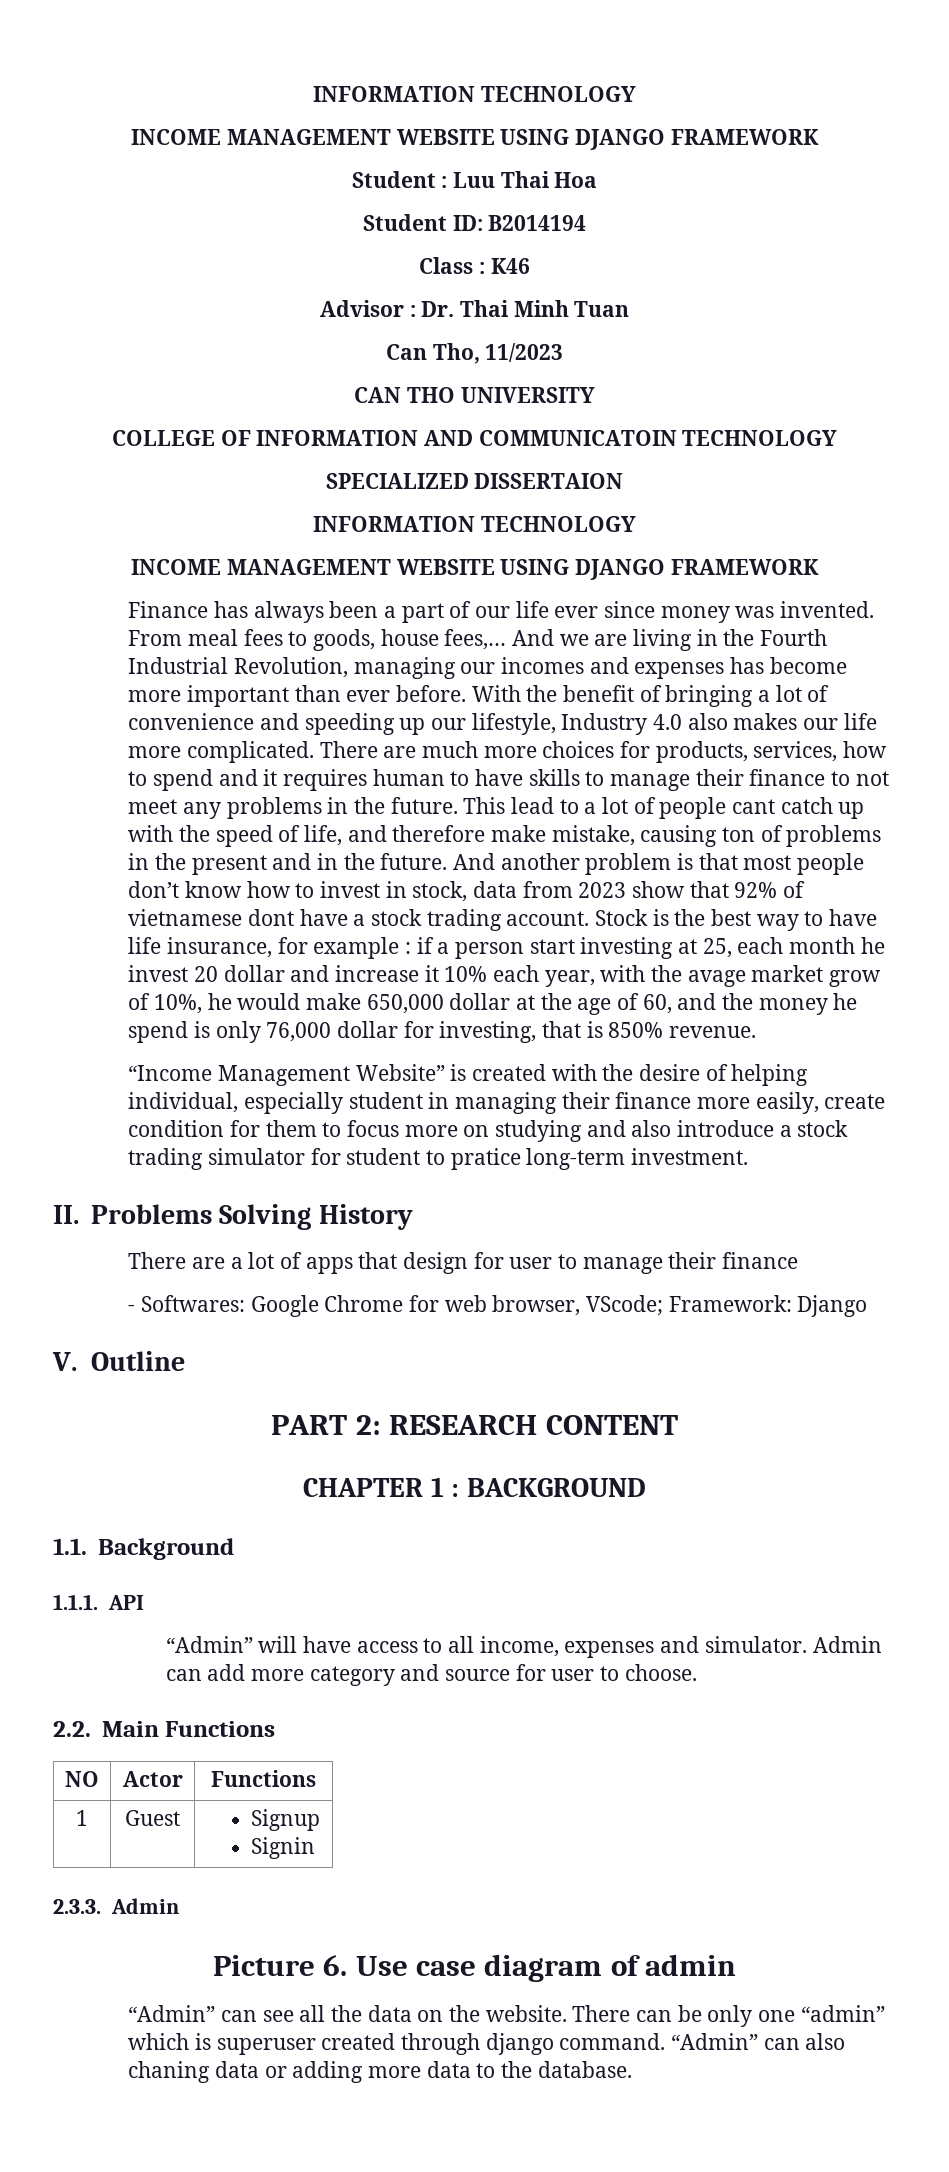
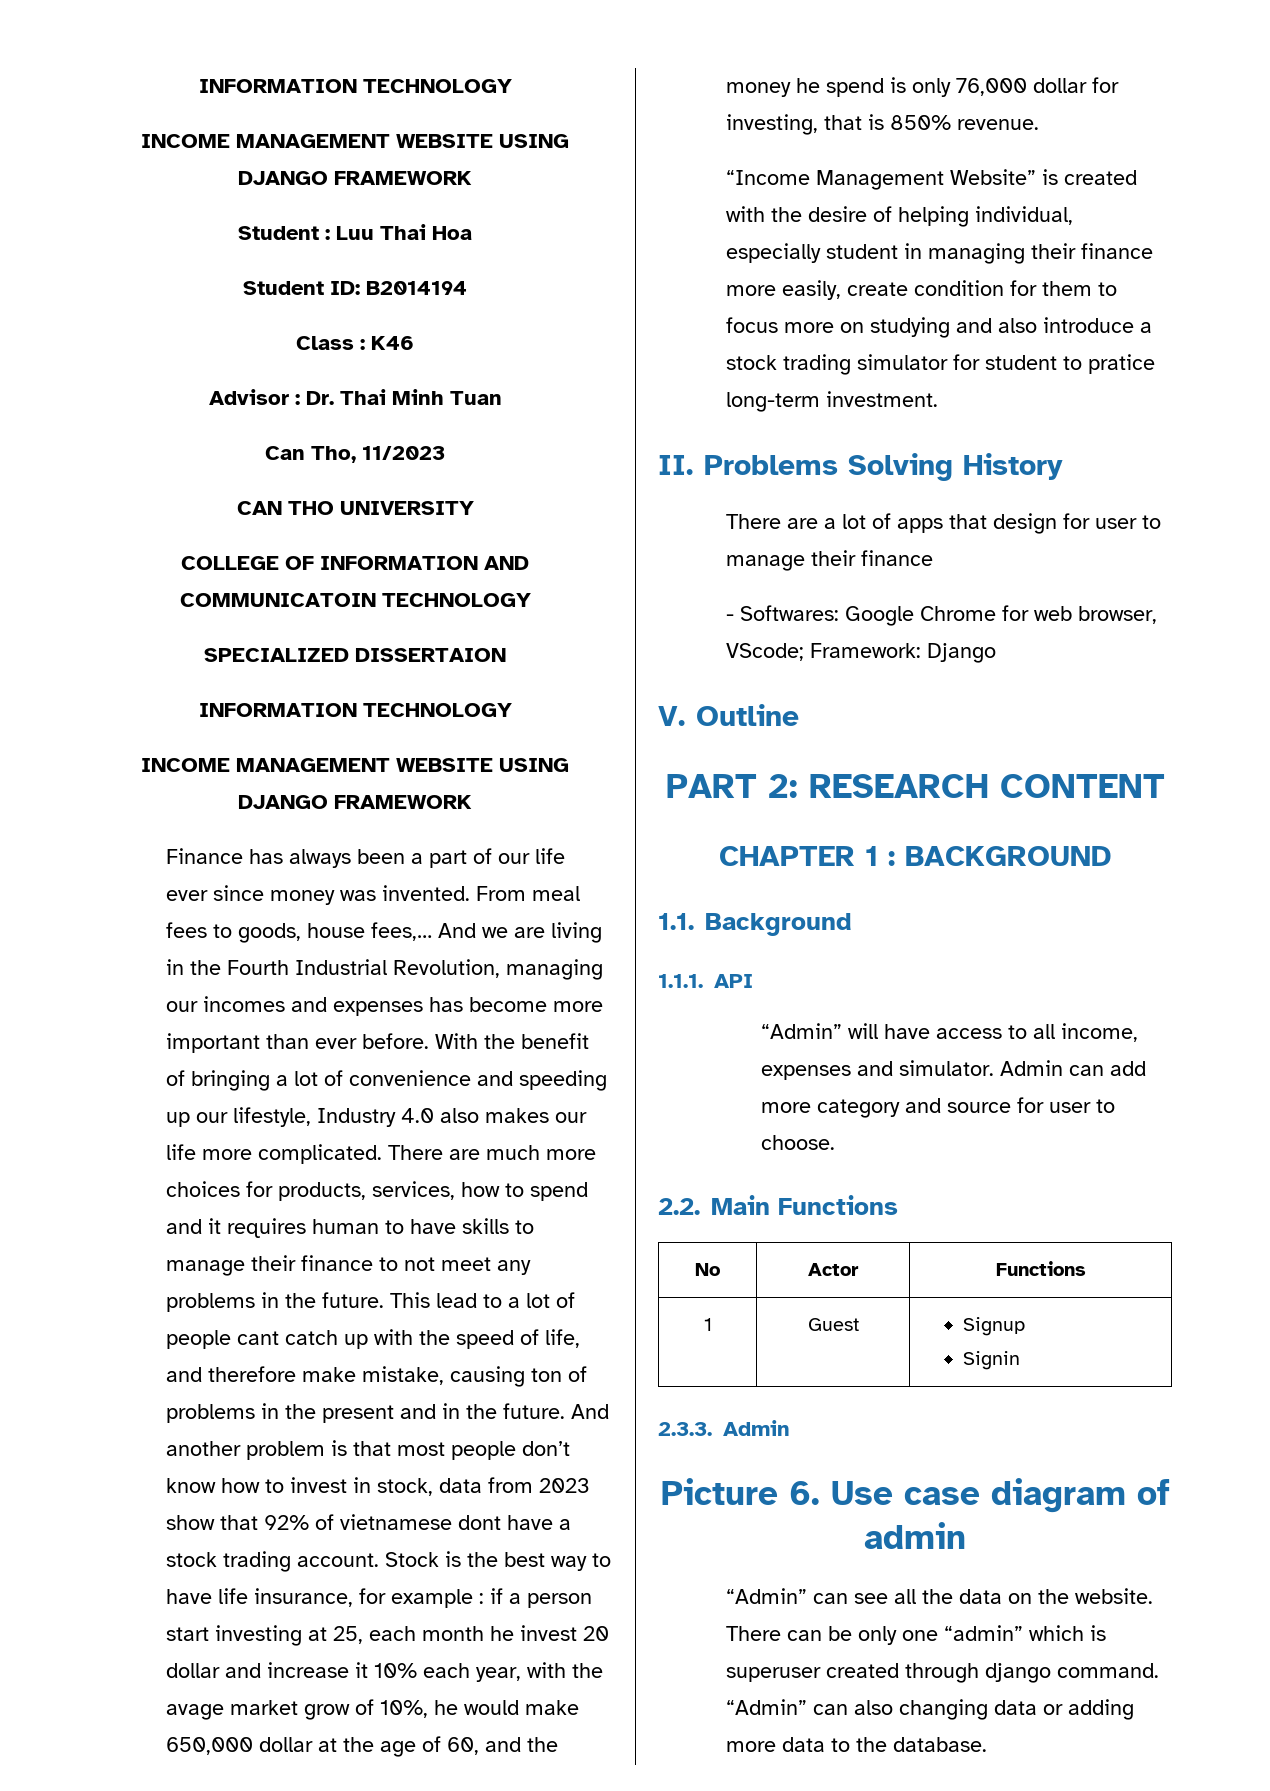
[65,1771,99,1787] NO -> [695,1263,720,1276] No
[128,2061,211,2083] chaning -> [899,1699,989,1720] changing

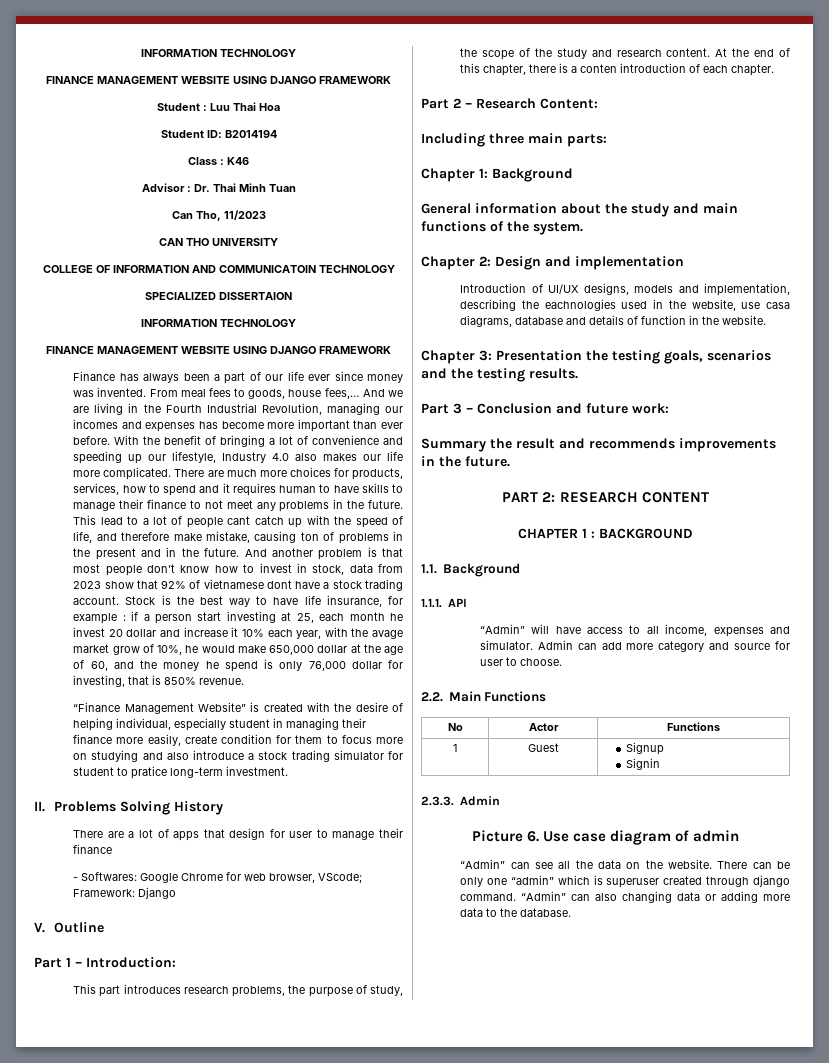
[198,79,512,93] [141,134,230,148] INFORMATION TECHNOLOGY // INCOME -> [141,49,296,57] [46,76,94,84] INFORMATION TECHNOLOGY // FINANCE
[141,758,230,772] INCOME -> [46,346,94,354] FINANCE
[726,170,811,185] “Income -> [73,702,121,712] “Finance
(799, 715) none -> [34,957,176,968] [73,984,404,997] [460,48,790,60] [460,63,775,76] [421,98,598,109] [421,133,607,147] [421,168,573,182] [421,203,738,217] [421,221,583,235] [421,256,684,270] [460,283,790,296] [460,299,790,311] [460,315,767,327] [421,350,771,364] [421,368,578,382] [421,403,669,414] [421,438,776,452] [421,456,510,467] // Part 1 – Introduction: // This part introduces research problems, the purpose of study, the scope of the study and research content. At the end of this chapter, there is a conten introduction of each chapter. // Part 2 – Research Content: // Including three main parts: // Chapter 1: Background // General information about the study and main functions of the system. // Chapter 2: Design and implementation // Introduction of UI/UX designs, models and implementation, describing the eachnologies used in the website, use casa diagrams, database and details of function in the website. // Chapter 3: Presentation the testing goals, scenarios and the testing results. // Part 3 – Conclusion and future work: // Summary the result and recommends improvements in the future.

